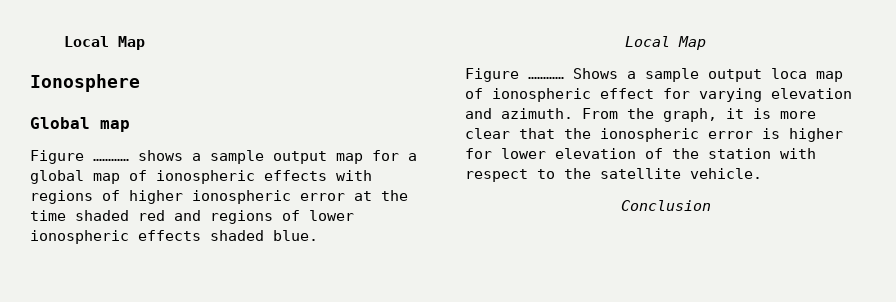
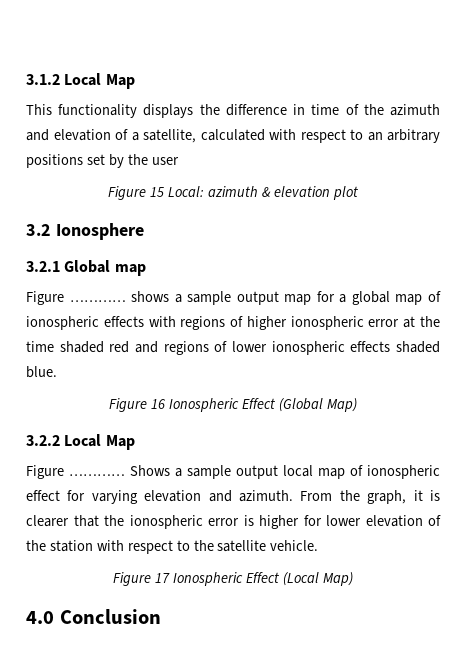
[64,36,146,50] Local Map // -> [26,73,135,89] [26,104,441,118] [26,129,440,143] [26,154,179,168] [108,186,358,200] [26,224,51,236] 3.1.2 Local Map // This functionality displays the difference in time of the azimuth and elevation of a satellite, calculated with respect to an arbitrary positions set by the user // Figure 15 Local: azimuth & elevation plot // 3.2
(140, 83) none -> [26,261,60,272] 3.2.1
(318, 235) none -> [109,398,357,412] [26,435,60,446] Figure 16 Ionospheric Effect (Global Map) // 3.2.2
[771,68,807,79] loca -> [283,465,313,477] local
[780,111,816,119] [465,128,510,139] more clear -> [26,515,69,527] clearer
(762, 173) none -> [113,572,353,586] [26,611,54,624] Figure 17 Ionospheric Effect (Local Map) // 4.0

